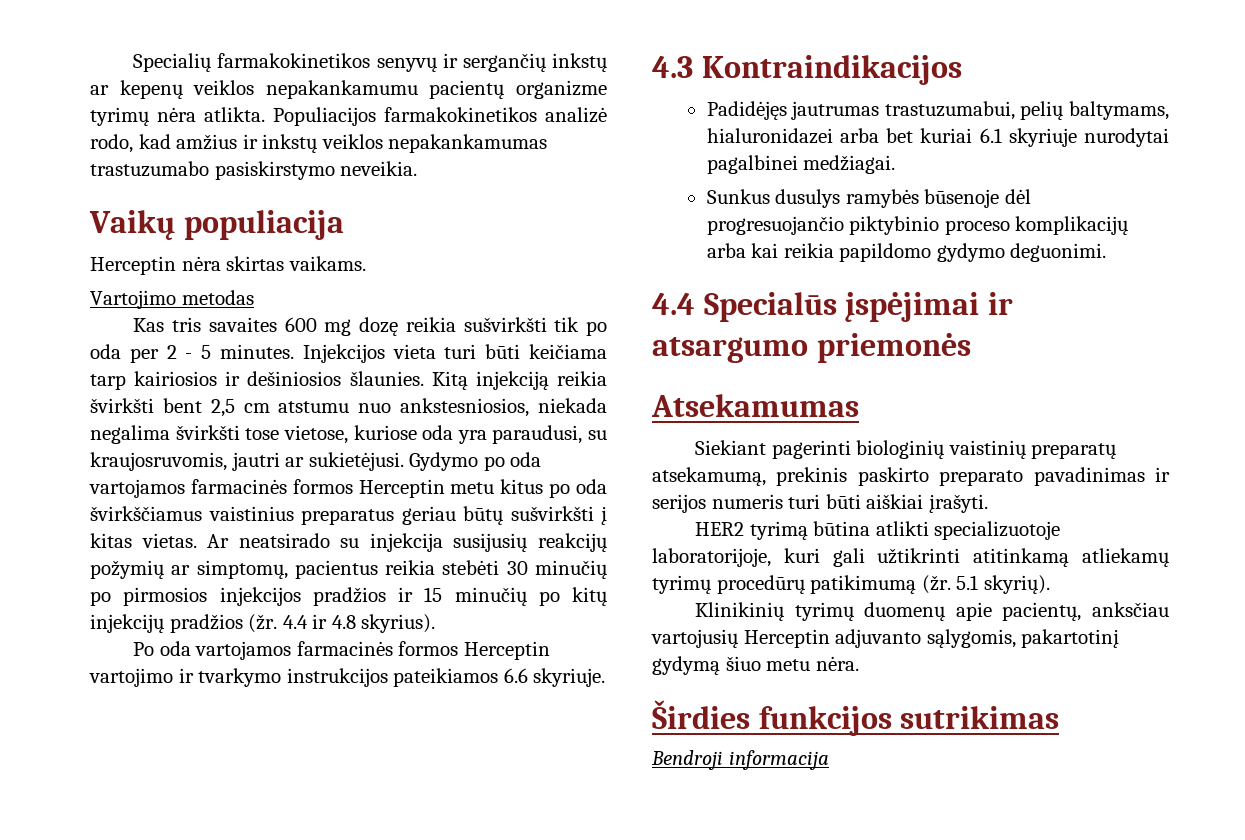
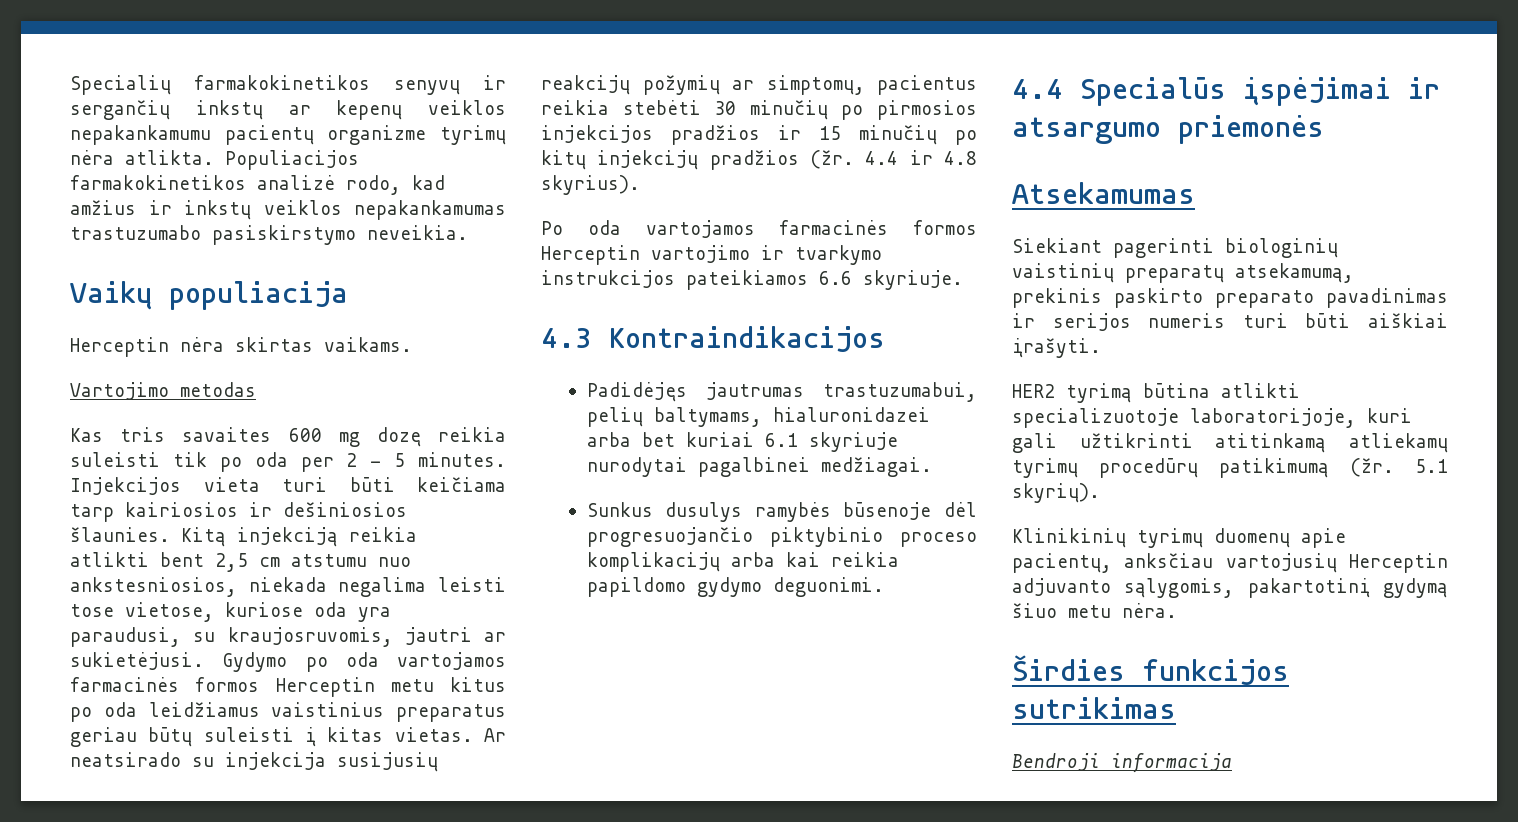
[463,317,547,332] sušvirkšti -> [70,452,160,467] suleisti
[90,398,154,413] švirkšti -> [70,552,149,567] atlikti
[175,425,240,440] švirkšti -> [438,577,506,592] leisti
[90,506,202,521] švirkščiamus -> [148,702,260,717] leidžiamus
[510,506,594,521] sušvirkšti -> [203,727,294,742] suleisti

